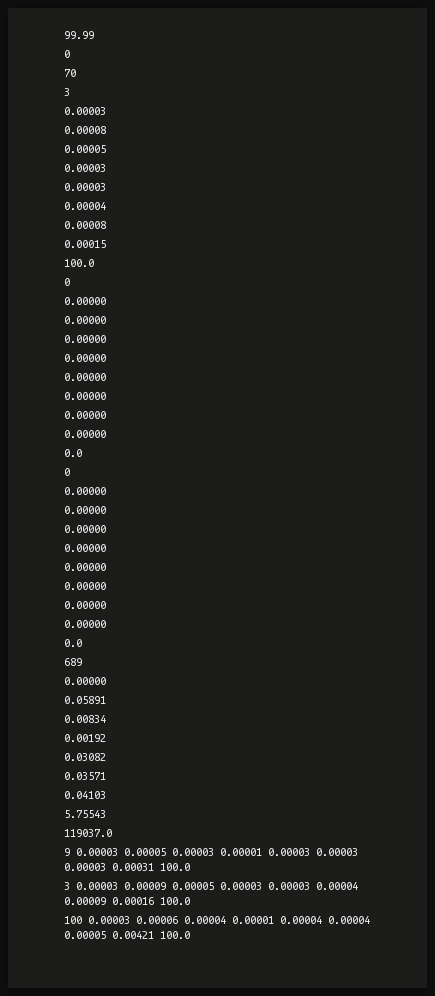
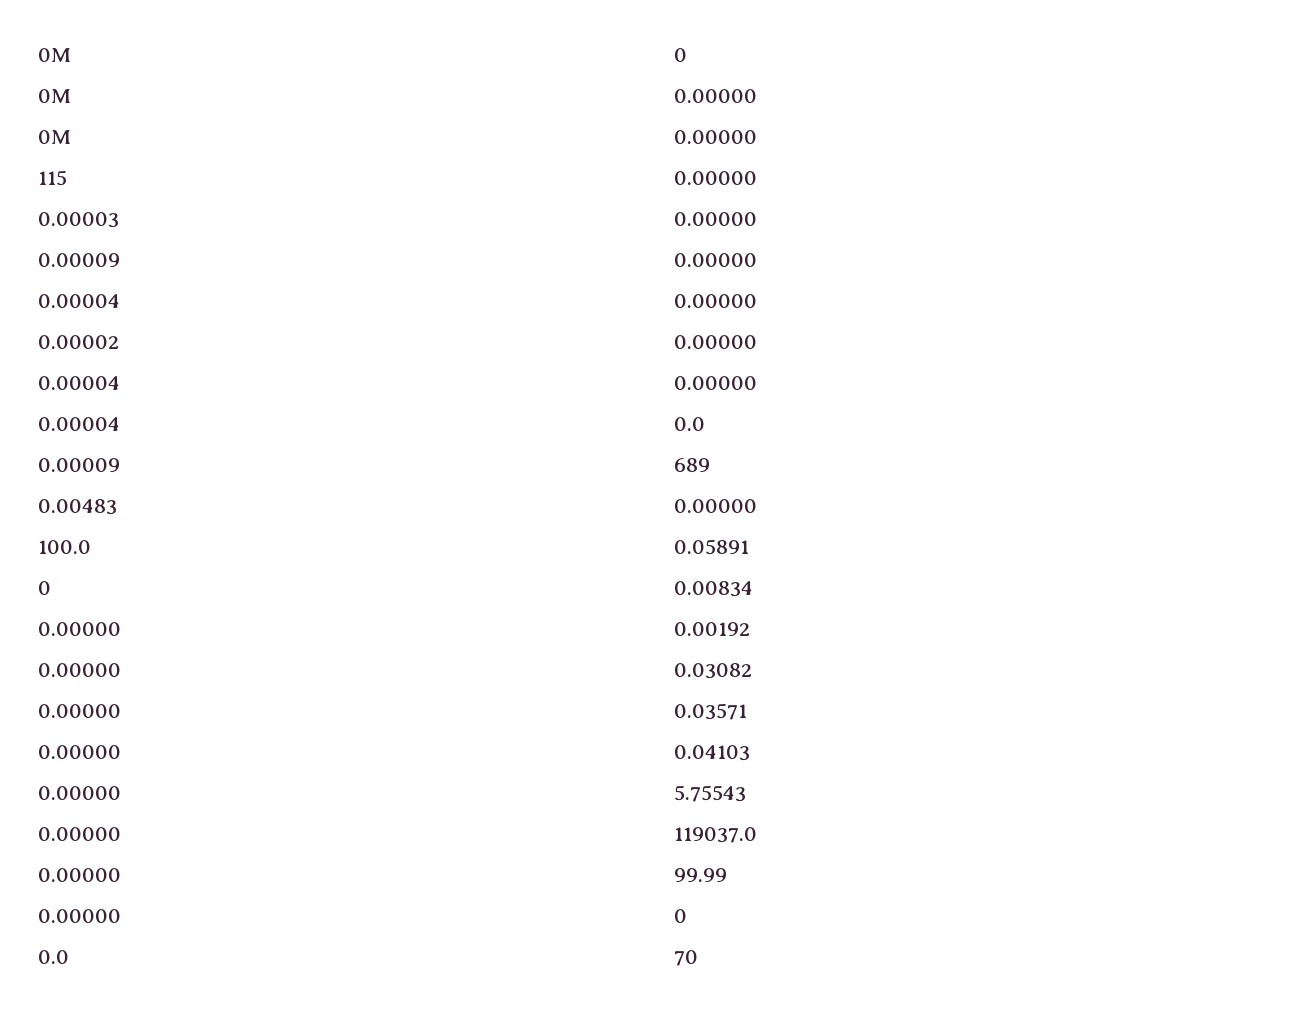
[64,31,94,39] [64,50,70,58] [64,69,76,77] [64,88,70,96] [64,107,106,115] [64,126,106,134] [64,145,106,153] [64,164,106,172] [64,183,106,191] [64,202,106,210] [64,221,106,229] [64,240,106,248] 99.99 // 0 // 70 // 3 // 0.00003 // 0.00008 // 0.00005 // 0.00003 // 0.00003 // 0.00004 // 0.00008 // 0.00015 -> [38,48,71,62] [38,89,71,103] [38,130,71,144] [38,170,67,186] [38,212,119,228] [38,253,120,267] [38,294,120,308] [38,335,119,349] [38,376,120,390] [38,417,120,431] [38,458,120,472] [38,499,117,515] 0M // 0M // 0M // 115 // 0.00003 // 0.00009 // 0.00004 // 0.00002 // 0.00004 // 0.00004 // 0.00009 // 0.00483
[64,848,358,856] [64,863,190,871] [64,882,358,890] [64,897,190,905] [64,916,370,924] [64,931,190,939] 9 0.00003 0.00005 0.00003 0.00001 0.00003 0.00003 0.00003 0.00031 100.0 // 3 0.00003 0.00009 0.00005 0.00003 0.00003 0.00004 0.00009 0.00016 100.0 // 100 0.00003 0.00006 0.00004 0.00001 0.00004 0.00004 0.00005 0.00421 100.0 -> [674,868,727,882] [674,909,687,923] [674,950,698,966] 99.99 // 0 // 70

